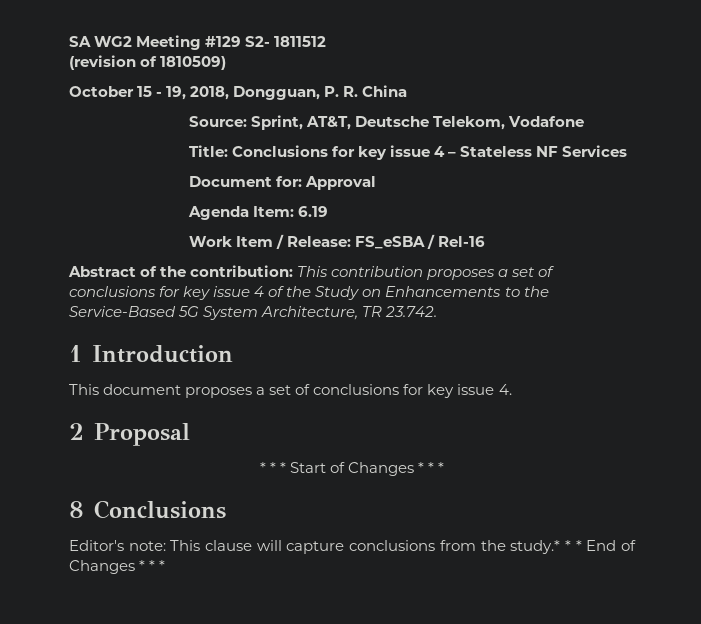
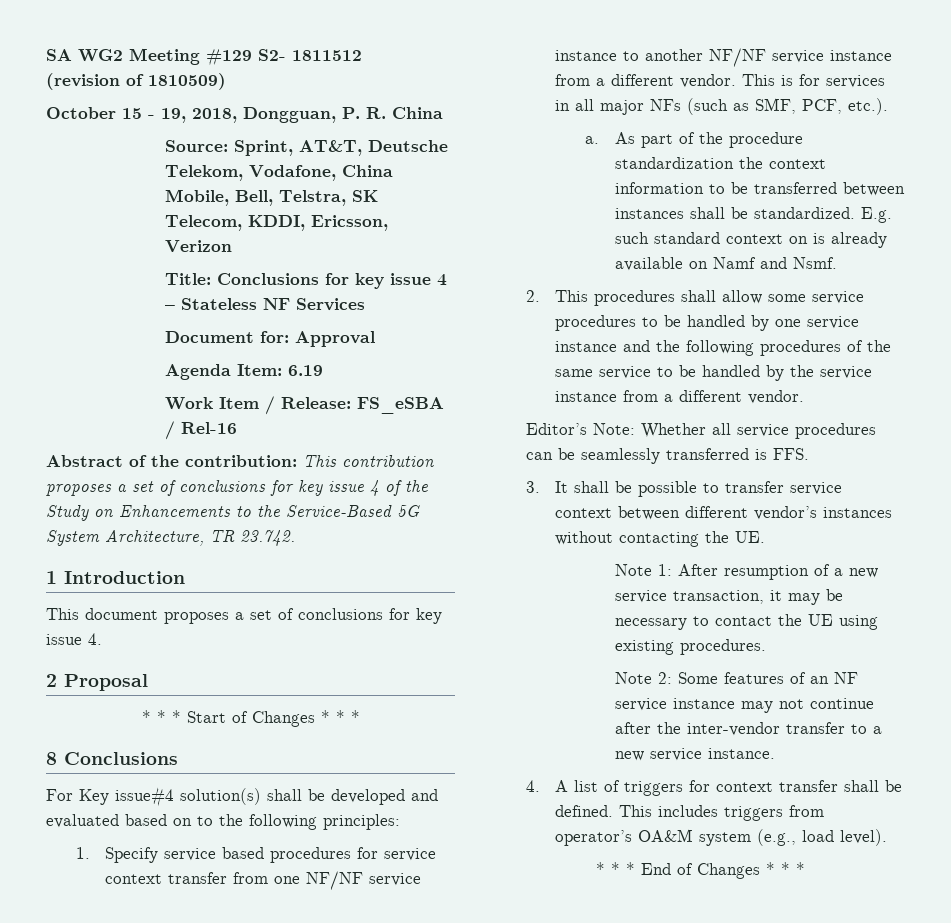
[507,116,584,127] Vodafone -> [248,165,393,181] [164,189,378,206] [164,215,388,231] [164,240,232,252] Vodafone, China Mobile, Bell, Telstra, SK Telecom, KDDI, Ericsson, Verizon
[69,540,561,554] Editor's note: This clause will capture conclusions from the study.* -> [46,787,438,807] [46,814,400,830] [75,847,437,863] [105,871,422,890] [555,48,893,67] [555,74,886,88] [555,98,889,115] [584,132,803,148] [614,157,826,169] [614,182,905,196] [614,207,892,223] [614,232,887,248] [614,257,837,271] [525,290,865,306] [555,315,860,331] [555,340,892,356] [555,365,873,381] [555,390,805,404] [525,423,876,439] [525,448,809,464] [525,481,843,497] [555,506,893,520] [555,531,766,547] [614,564,878,580] [614,589,843,605] [614,614,878,630] [614,639,766,655] [614,672,858,684] [614,698,874,713] [614,722,882,736] [614,748,775,761] [525,780,903,796] [555,805,825,821] [555,829,888,846] [596,862,605,875] For Key issue#4 solution(s) shall be developed and evaluated based on to the following principles: // 1. Specify service based procedures for service context transfer from one NF/NF service instance to another NF/NF service instance from a different vendor. This is for services in all major NFs (such as SMF, PCF, etc.). // a. As part of the procedure standardization the context information to be transferred between instances shall be standardized. E.g. such standard context on is already available on Namf and Nsmf. // 2. This procedures shall allow some service procedures to be handled by one service instance and the following procedures of the same service to be handled by the service instance from a different vendor. // Editor’s Note: Whether all service procedures can be seamlessly transferred is FFS. // 3. It shall be possible to transfer service context between different vendor’s instances without contacting the UE. // Note 1: After resumption of a new service transaction, it may be necessary to contact the UE using existing procedures. // Note 2: Some features of an NF service instance may not continue after the inter-vendor transfer to a new service instance. // 4. A list of triggers for context transfer shall be defined. This includes triggers from operator’s OA&M system (e.g., load level). // *

